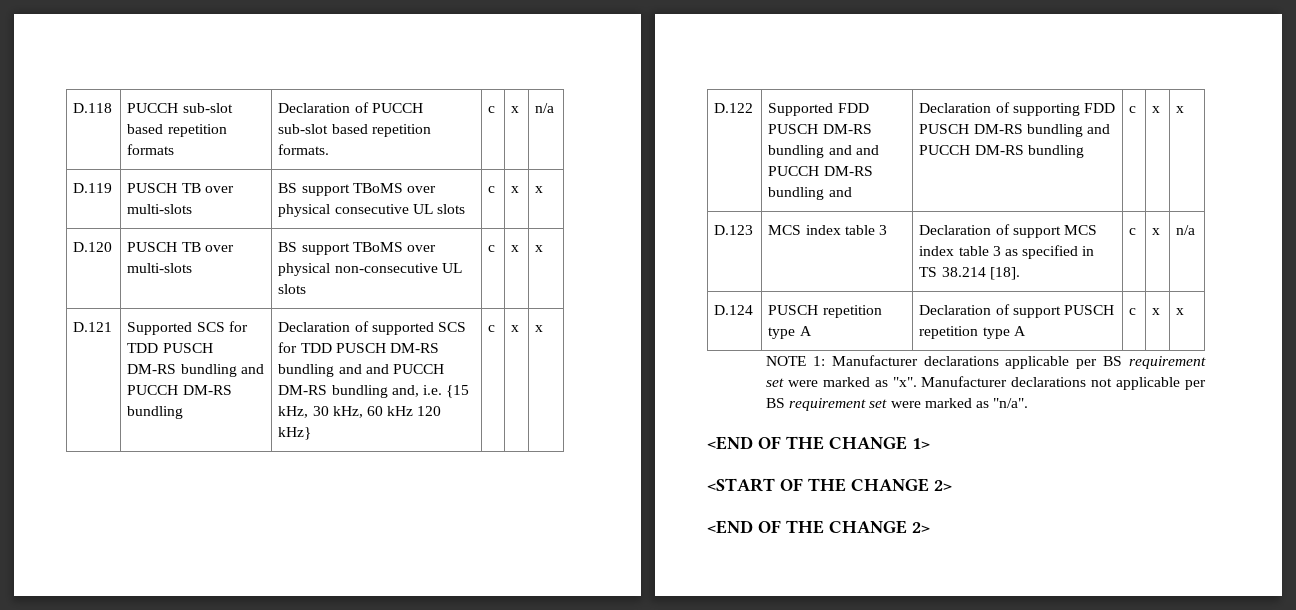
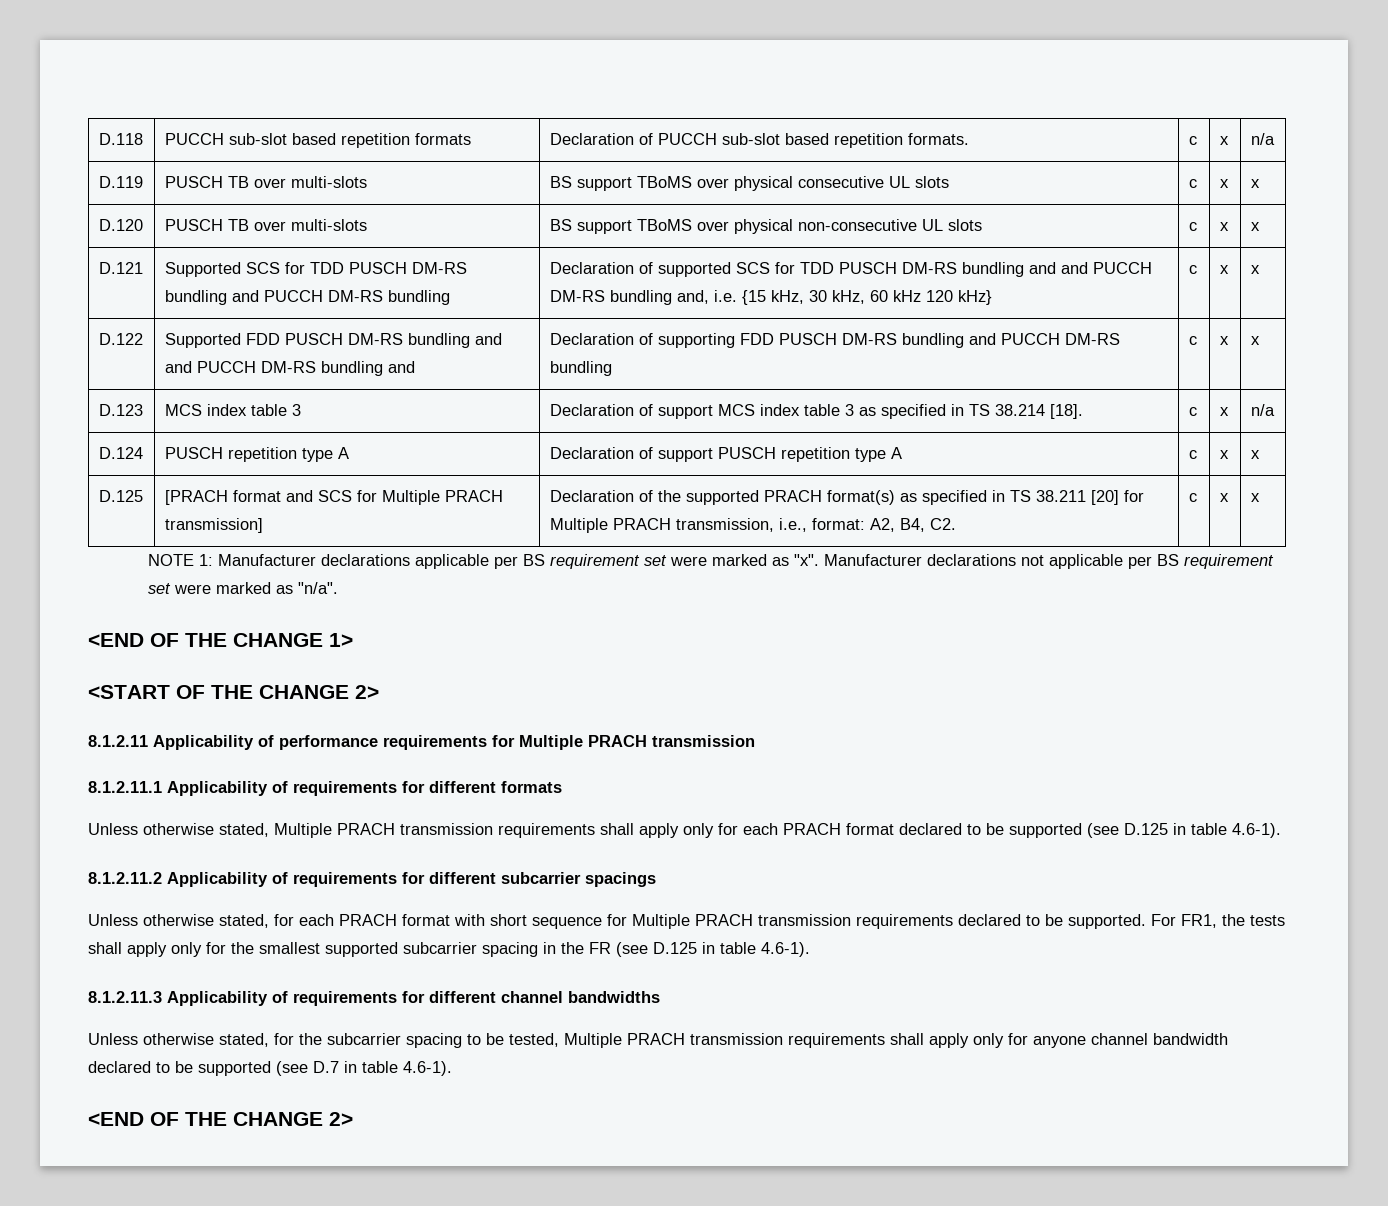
(1185, 311) none -> [98,490,143,502] [164,490,503,505] [164,518,263,533] [549,490,1144,505] [549,518,956,533] [1188,493,1197,502] [1219,493,1229,502] [1250,493,1260,502] // D.125 | [PRACH format and SCS for Multiple PRACH transmission] | Declaration of the supported PRACH format(s) as specified in TS 38.211 [20] for Multiple PRACH transmission, i.e., format: A2, B4, C2. | c | x | x
(952, 485) none -> [88,735,755,750] [88,781,562,796] [88,823,1281,838] [88,872,656,887] [88,914,1285,929] [88,942,810,957] [88,991,660,1006] [88,1033,1228,1048] [88,1061,452,1076] // 8.1.2.11 Applicability of performance requirements for Multiple PRACH transmission // 8.1.2.11.1 Applicability of requirements for different formats // Unless otherwise stated, Multiple PRACH transmission requirements shall apply only for each PRACH format declared to be supported (see D.125 in table 4.6-1). // 8.1.2.11.2 Applicability of requirements for different subcarrier spacings // Unless otherwise stated, for each PRACH format with short sequence for Multiple PRACH transmission requirements declared to be supported. For FR1, the tests shall apply only for the smallest supported subcarrier spacing in the FR (see D.125 in table 4.6-1). // 8.1.2.11.3 Applicability of requirements for different channel bandwidths // Unless otherwise stated, for the subcarrier spacing to be tested, Multiple PRACH transmission requirements shall apply only for anyone channel bandwidth declared to be supported (see D.7 in table 4.6-1).

